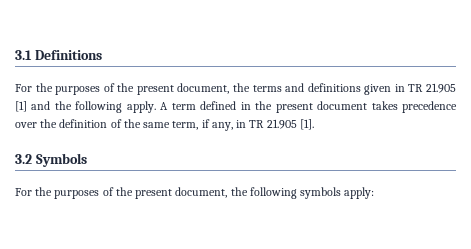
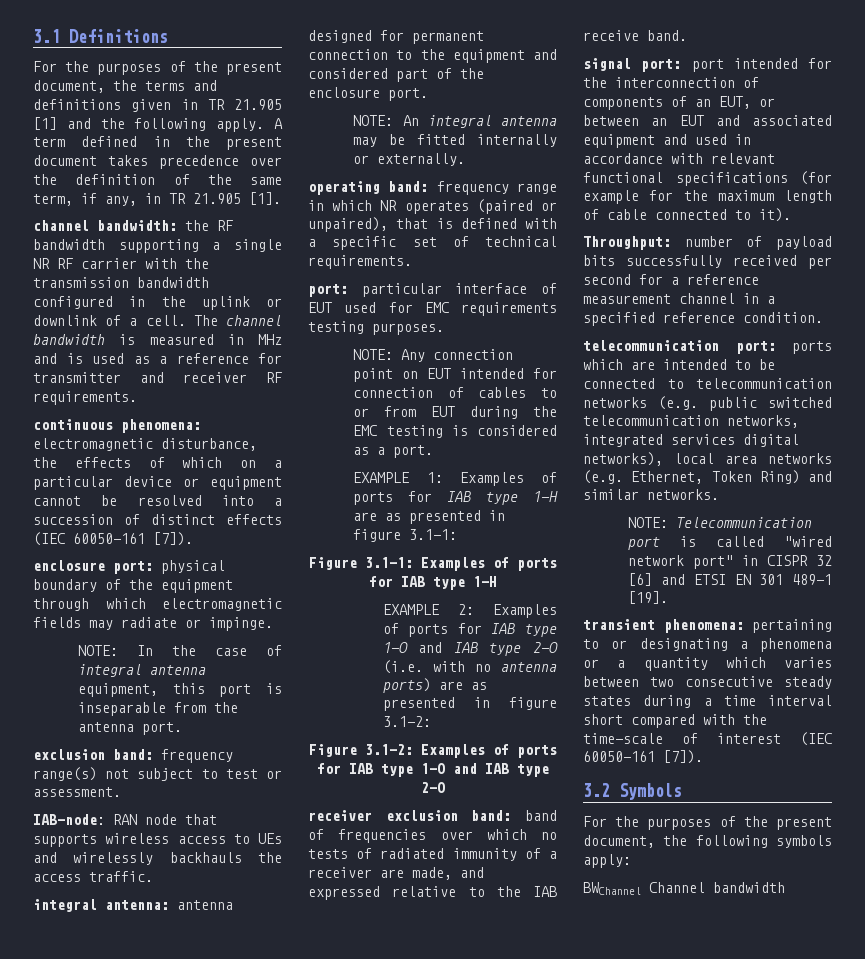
(314, 124) none -> [33,220,233,231] [33,239,282,253] [33,258,209,269] [33,277,209,288] [33,296,282,310] [33,315,282,326] [33,334,282,345] [33,353,282,364] [33,372,282,383] [33,391,137,405] [33,419,201,433] [33,438,257,451] [33,457,282,468] [33,476,282,490] [33,495,282,506] [33,514,282,525] [33,532,193,546] [33,560,225,574] [33,579,233,593] [33,598,282,611] [33,617,273,631] [78,645,282,656] [78,664,207,677] [78,683,282,697] [78,702,239,716] [78,722,183,735] [33,749,233,763] [33,767,282,781] [33,787,121,797] [33,814,217,825] [33,833,282,847] [33,852,282,865] [33,871,153,882] [33,899,233,912] [308,30,484,44] [308,49,557,63] [308,68,484,82] [308,87,428,101] [353,115,557,128] [353,134,557,147] [353,153,466,166] [308,181,557,195] [308,199,557,214] [308,217,557,232] [308,236,557,250] [308,255,412,269] [308,283,557,297] [308,302,557,316] [308,321,444,335] [353,349,514,362] [353,368,557,382] [353,387,557,398] [353,406,557,419] [353,425,557,438] [353,445,434,458] [353,472,557,486] [353,491,558,505] [353,510,506,524] [353,529,458,542] [308,557,557,571] [368,576,497,590] [382,604,557,618] [382,623,557,637] [382,642,558,656] [382,660,557,674] [382,678,487,693] [382,697,557,711] [382,716,431,727] [308,744,557,758] [316,763,549,777] [420,782,445,793] [308,810,557,821] [308,829,557,843] [308,848,557,861] [308,867,484,880] [308,886,557,900] [583,30,687,41] [583,58,832,72] [583,77,759,88] [583,96,775,110] [583,115,832,126] [583,134,751,148] [583,153,775,164] [583,171,832,186] [583,190,832,204] [583,208,791,222] [583,236,832,250] [583,255,832,269] [583,274,759,285] [583,293,775,304] [583,312,823,326] [583,340,832,354] [583,359,775,370] [583,378,832,389] [583,396,832,411] [583,415,799,428] [583,434,799,447] [583,452,832,466] [583,470,832,484] [583,489,719,500] [628,517,813,528] [628,536,832,550] [628,555,832,569] [628,573,832,586] [628,591,669,604] [583,619,832,633] [583,638,832,652] [583,657,832,671] [583,676,832,689] [583,695,832,708] [583,714,767,728] [583,732,832,746] [583,750,703,764] // channel bandwidth: the RF bandwidth supporting a single NR RF carrier with the transmission bandwidth configured in the uplink or downlink of a cell. The channel bandwidth is measured in MHz and is used as a reference for transmitter and receiver RF requirements. // continuous phenomena: electromagnetic disturbance, the effects of which on a particular device or equipment cannot be resolved into a succession of distinct effects (IEC 60050-161 [7]). // enclosure port: physical boundary of the equipment through which electromagnetic fields may radiate or impinge. // NOTE: In the case of integral antenna equipment, this port is inseparable from the antenna port. // exclusion band: frequency range(s) not subject to test or assessment. // IAB-node: RAN node that supports wireless access to UEs and wirelessly backhauls the access traffic. // integral antenna: antenna designed for permanent connection to the equipment and considered part of the enclosure port. // NOTE: An integral antenna may be fitted internally or externally. // operating band: frequency range in which NR operates (paired or unpaired), that is defined with a specific set of technical requirements. // port: particular interface of EUT used for EMC requirements testing purposes. // NOTE: Any connection point on EUT intended for connection of cables to or from EUT during the EMC testing is considered as a port. // EXAMPLE 1: Examples of ports for IAB type 1-H are as presented in figure 3.1-1: // Figure 3.1-1: Examples of ports for IAB type 1-H // EXAMPLE 2: Examples of ports for IAB type 1-O and IAB type 2-O (i.e. with no antenna ports) are as presented in figure 3.1-2: // Figure 3.1-2: Examples of ports for IAB type 1-O and IAB type 2-O // receiver exclusion band: band of frequencies over which no tests of radiated immunity of a receiver are made, and expressed relative to the IAB receive band. // signal port: port intended for the interconnection of components of an EUT, or between an EUT and associated equipment and used in accordance with relevant functional specifications (for example for the maximum length of cable connected to it). // Throughput: number of payload bits successfully received per second for a reference measurement channel in a specified reference condition. // telecommunication port: ports which are intended to be connected to telecommunication networks (e.g. public switched telecommunication networks, integrated services digital networks), local area networks (e.g. Ethernet, Token Ring) and similar networks. // NOTE: Telecommunication port is called "wired network port" in CISPR 32 [6] and ETSI EN 301 489-1 [19]. // transient phenomena: pertaining to or designating a phenomena or a quantity which varies between two consecutive steady states during a time interval short compared with the time-scale of interest (IEC 60050-161 [7]).
(375, 193) none -> [583,882,785,895] // BWChannel Channel bandwidth

